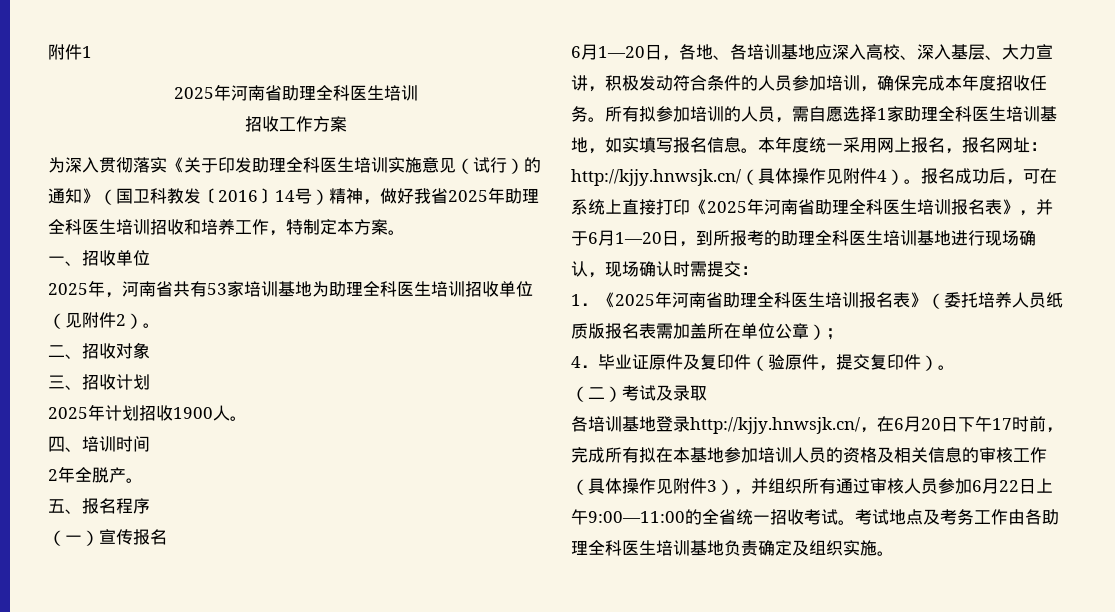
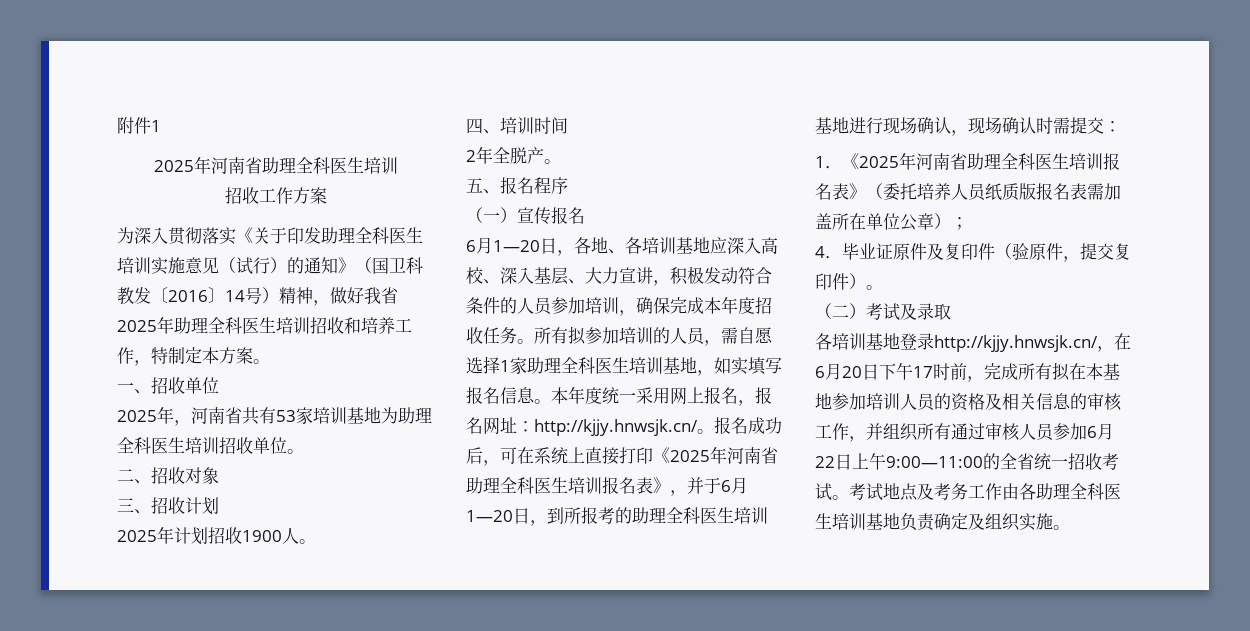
[48,312,143,329] （见附件2） -> (287, 445) none
[741,168,904,185] （具体操作见附件4） -> (698, 427) none
[571,478,734,495] （具体操作见附件3） -> (849, 431) none

